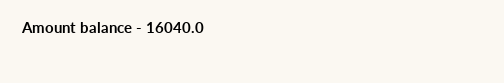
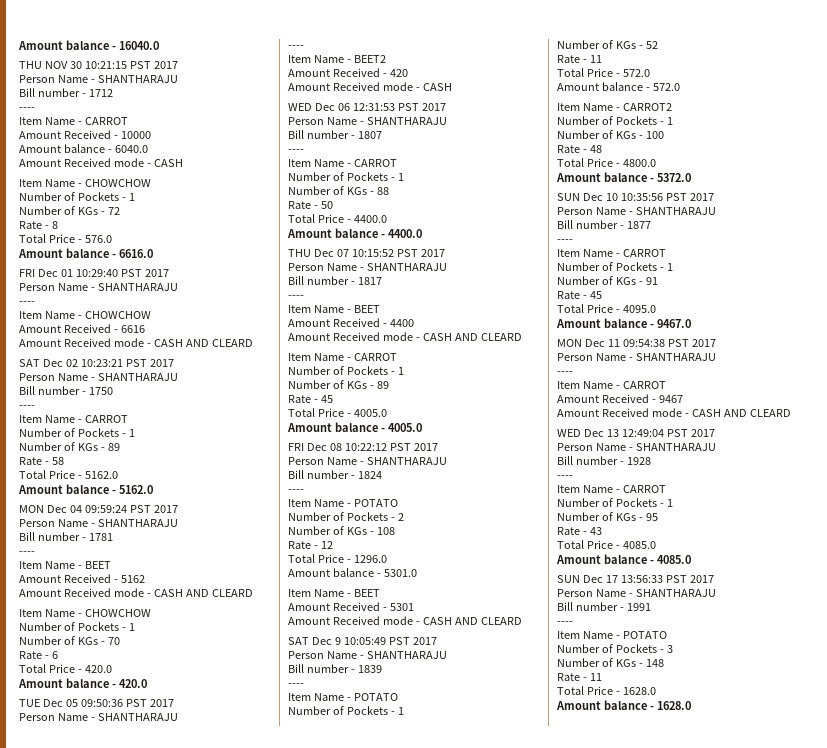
(204, 27) none -> [19,61,178,69] [19,75,178,83] [19,88,113,97] [19,107,35,111] [19,117,128,125] [19,130,151,139] [19,144,148,153] [19,158,183,167] [19,179,151,187] [19,192,135,201] [19,206,120,215] [19,221,58,229] [19,234,112,243] [18,248,153,258] [19,269,169,277] [19,283,178,291] [19,301,35,305] [19,311,151,319] [19,324,145,333] [19,338,253,347] [19,359,174,367] [19,373,178,381] [19,386,113,395] [19,405,35,409] [19,415,128,423] [19,428,135,437] [19,442,120,451] [19,457,64,465] [19,470,118,479] [18,484,153,494] [19,505,178,513] [19,519,178,527] [19,532,113,541] [19,551,35,555] [19,561,111,569] [19,574,145,583] [19,588,253,597] [19,609,151,617] [19,622,135,631] [19,636,120,645] [19,651,58,659] [19,664,112,673] [18,678,147,688] [19,699,174,707] [19,713,178,721] [288,45,304,49] [288,55,386,63] [288,68,408,77] [288,82,452,91] [288,103,446,111] [288,117,447,125] [288,130,382,139] [288,149,304,153] [288,159,397,167] [288,172,404,181] [288,186,389,195] [288,201,333,209] [288,214,387,223] [287,228,422,238] [288,249,445,257] [288,263,447,271] [288,276,382,285] [288,295,304,299] [288,305,380,313] [288,318,414,327] [288,332,522,341] [288,353,397,361] [288,366,404,375] [288,380,389,389] [288,395,333,403] [288,408,387,417] [287,422,422,432] [288,443,438,451] [288,457,447,465] [288,470,382,479] [288,489,304,493] [288,499,398,507] [288,512,404,521] [288,526,395,535] [288,541,333,549] [288,554,387,563] [288,568,417,577] [288,589,380,597] [288,602,414,611] [288,616,522,625] [288,637,437,645] [288,651,447,659] [288,664,382,673] [288,683,304,687] [288,693,398,701] [288,706,404,715] [557,40,658,49] [557,55,602,63] [557,68,650,77] [557,82,680,91] [557,103,672,111] [557,116,673,125] [557,130,664,139] [557,145,602,153] [557,158,656,167] [556,172,691,182] [557,193,714,201] [557,207,716,215] [557,220,651,229] [557,239,573,243] [557,249,666,257] [557,262,673,271] [557,276,658,285] [557,291,602,299] [557,304,656,313] [556,318,691,328] [557,339,716,347] [557,353,716,361] [557,371,573,375] [557,381,666,389] [557,394,683,403] [557,408,791,417] [557,429,715,437] [557,443,716,451] [557,456,651,465] [557,475,573,479] [557,485,666,493] [557,498,673,507] [557,512,658,521] [557,527,602,535] [557,540,656,549] [556,554,691,564] [557,575,714,583] [557,589,716,597] [557,602,651,611] [557,621,573,625] [557,631,667,639] [557,644,673,653] [557,658,664,667] [557,673,602,681] [557,686,656,695] [556,700,691,710] // THU NOV 30 10:21:15 PST 2017 // Person Name - SHANTHARAJU // Bill number - 1712 // ---- // Item Name - CARROT // Amount Received - 10000 // Amount balance - 6040.0 // Amount Received mode - CASH // Item Name - CHOWCHOW // Number of Pockets - 1 // Number of KGs - 72 // Rate - 8 // Total Price - 576.0 // Amount balance - 6616.0 // FRI Dec 01 10:29:40 PST 2017 // Person Name - SHANTHARAJU // ---- // Item Name - CHOWCHOW // Amount Received - 6616 // Amount Received mode - CASH AND CLEARD // SAT Dec 02 10:23:21 PST 2017 // Person Name - SHANTHARAJU // Bill number - 1750 // ---- // Item Name - CARROT // Number of Pockets - 1 // Number of KGs - 89 // Rate - 58 // Total Price - 5162.0 // Amount balance - 5162.0 // MON Dec 04 09:59:24 PST 2017 // Person Name - SHANTHARAJU // Bill number - 1781 // ---- // Item Name - BEET // Amount Received - 5162 // Amount Received mode - CASH AND CLEARD // Item Name - CHOWCHOW // Number of Pockets - 1 // Number of KGs - 70 // Rate - 6 // Total Price - 420.0 // Amount balance - 420.0 // TUE Dec 05 09:50:36 PST 2017 // Person Name - SHANTHARAJU // ---- // Item Name - BEET2 // Amount Received - 420 // Amount Received mode - CASH // WED Dec 06 12:31:53 PST 2017 // Person Name - SHANTHARAJU // Bill number - 1807 // ---- // Item Name - CARROT // Number of Pockets - 1 // Number of KGs - 88 // Rate - 50 // Total Price - 4400.0 // Amount balance - 4400.0 // THU Dec 07 10:15:52 PST 2017 // Person Name - SHANTHARAJU // Bill number - 1817 // ---- // Item Name - BEET // Amount Received - 4400 // Amount Received mode - CASH AND CLEARD // Item Name - CARROT // Number of Pockets - 1 // Number of KGs - 89 // Rate - 45 // Total Price - 4005.0 // Amount balance - 4005.0 // FRI Dec 08 10:22:12 PST 2017 // Person Name - SHANTHARAJU // Bill number - 1824 // ---- // Item Name - POTATO // Number of Pockets - 2 // Number of KGs - 108 // Rate - 12 // Total Price - 1296.0 // Amount balance - 5301.0 // Item Name - BEET // Amount Received - 5301 // Amount Received mode - CASH AND CLEARD // SAT Dec 9 10:05:49 PST 2017 // Person Name - SHANTHARAJU // Bill number - 1839 // ---- // Item Name - POTATO // Number of Pockets - 1 // Number of KGs - 52 // Rate - 11 // Total Price - 572.0 // Amount balance - 572.0 // Item Name - CARROT2 // Number of Pockets - 1 // Number of KGs - 100 // Rate - 48 // Total Price - 4800.0 // Amount balance - 5372.0 // SUN Dec 10 10:35:56 PST 2017 // Person Name - SHANTHARAJU // Bill number - 1877 // ---- // Item Name - CARROT // Number of Pockets - 1 // Number of KGs - 91 // Rate - 45 // Total Price - 4095.0 // Amount balance - 9467.0 // MON Dec 11 09:54:38 PST 2017 // Person Name - SHANTHARAJU // ---- // Item Name - CARROT // Amount Received - 9467 // Amount Received mode - CASH AND CLEARD // WED Dec 13 12:49:04 PST 2017 // Person Name - SHANTHARAJU // Bill number - 1928 // ---- // Item Name - CARROT // Number of Pockets - 1 // Number of KGs - 95 // Rate - 43 // Total Price - 4085.0 // Amount balance - 4085.0 // SUN Dec 17 13:56:33 PST 2017 // Person Name - SHANTHARAJU // Bill number - 1991 // ---- // Item Name - POTATO // Number of Pockets - 3 // Number of KGs - 148 // Rate - 11 // Total Price - 1628.0 // Amount balance - 1628.0

